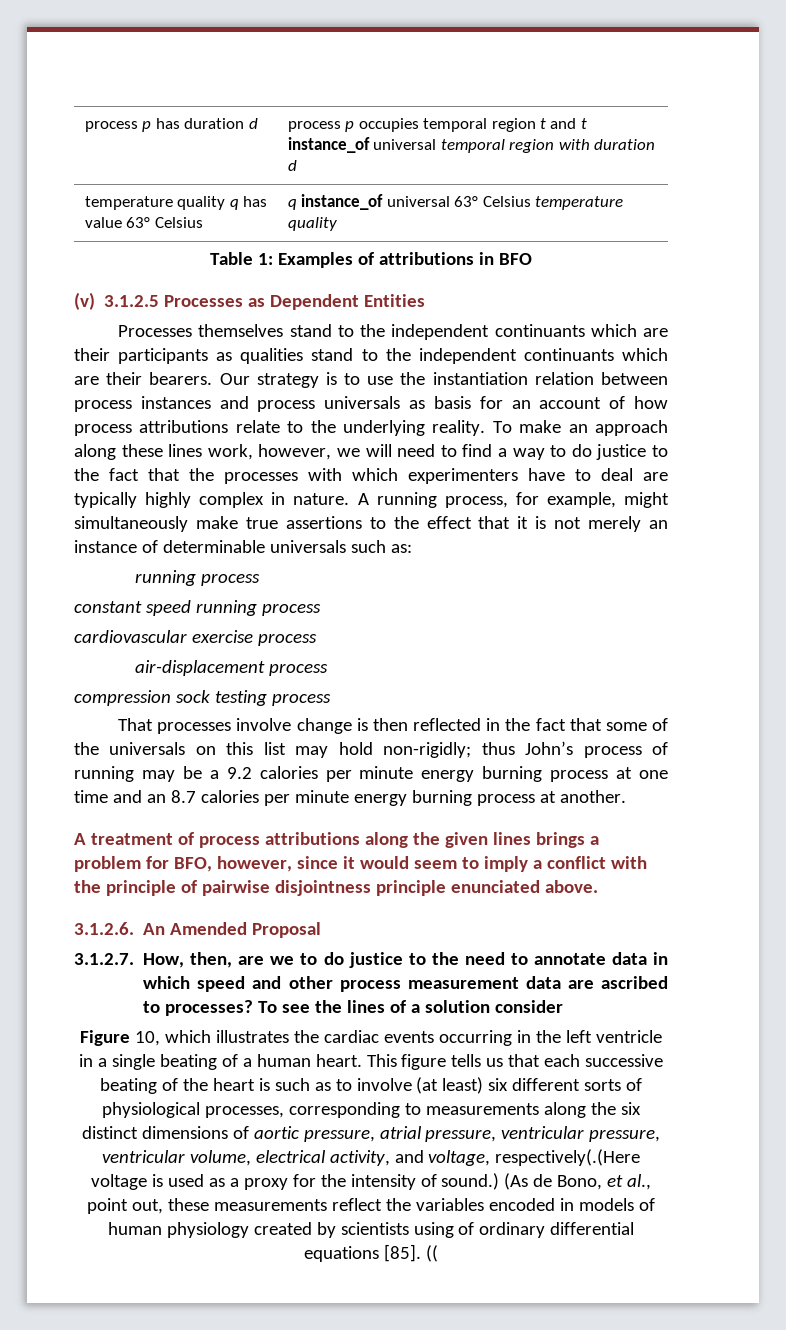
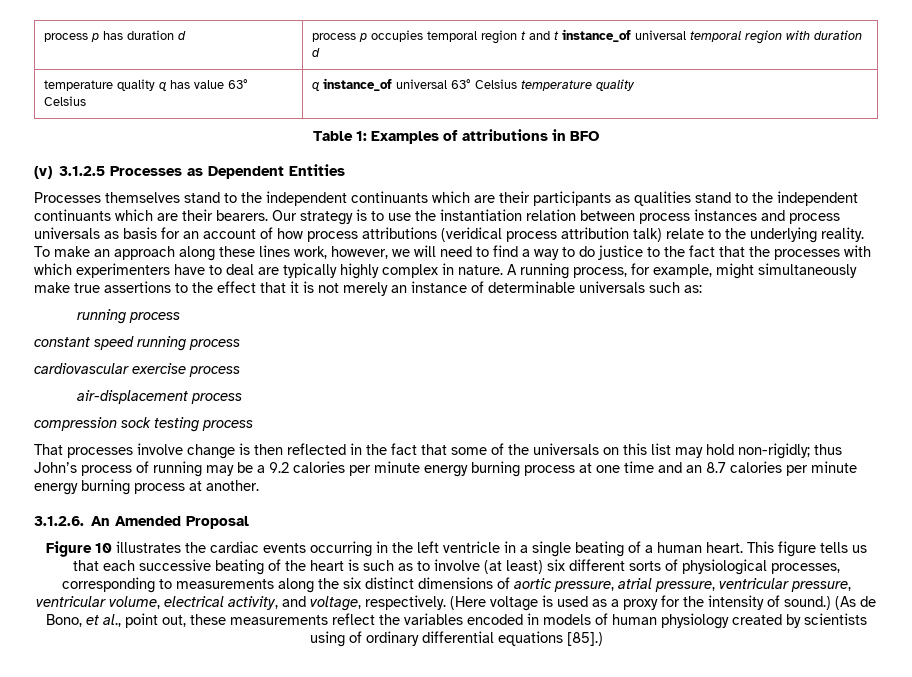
(229, 426) none -> [441,227,662,242] (veridical process attribution talk)
[74,832,599,848] [74,856,647,872] [74,880,598,896] [74,922,322,938] [74,952,668,968] [143,976,668,992] [143,1000,564,1016] A treatment of process attributions along the given lines brings a problem for BFO, however, since it would seem to imply a conflict with the principle of pairwise disjointness principle enunciated above. // 3.1.2.6. An Amended Proposal // 3.1.2.7. How, then, are we to do justice to the need to annotate data in which speed and other process measurement data are ascribed to processes? To see the lines of a solution consider -> [34,516,250,529] 3.1.2.6. An Amended Proposal
[135,1030,212,1046] 10, which -> [94,543,112,553] 10
[495,1149,641,1166] respectively(.(Here -> [365,595,486,610] respectively. (Here
[384,1244,438,1262] [85]. (( -> [566,632,603,646] [85].)

